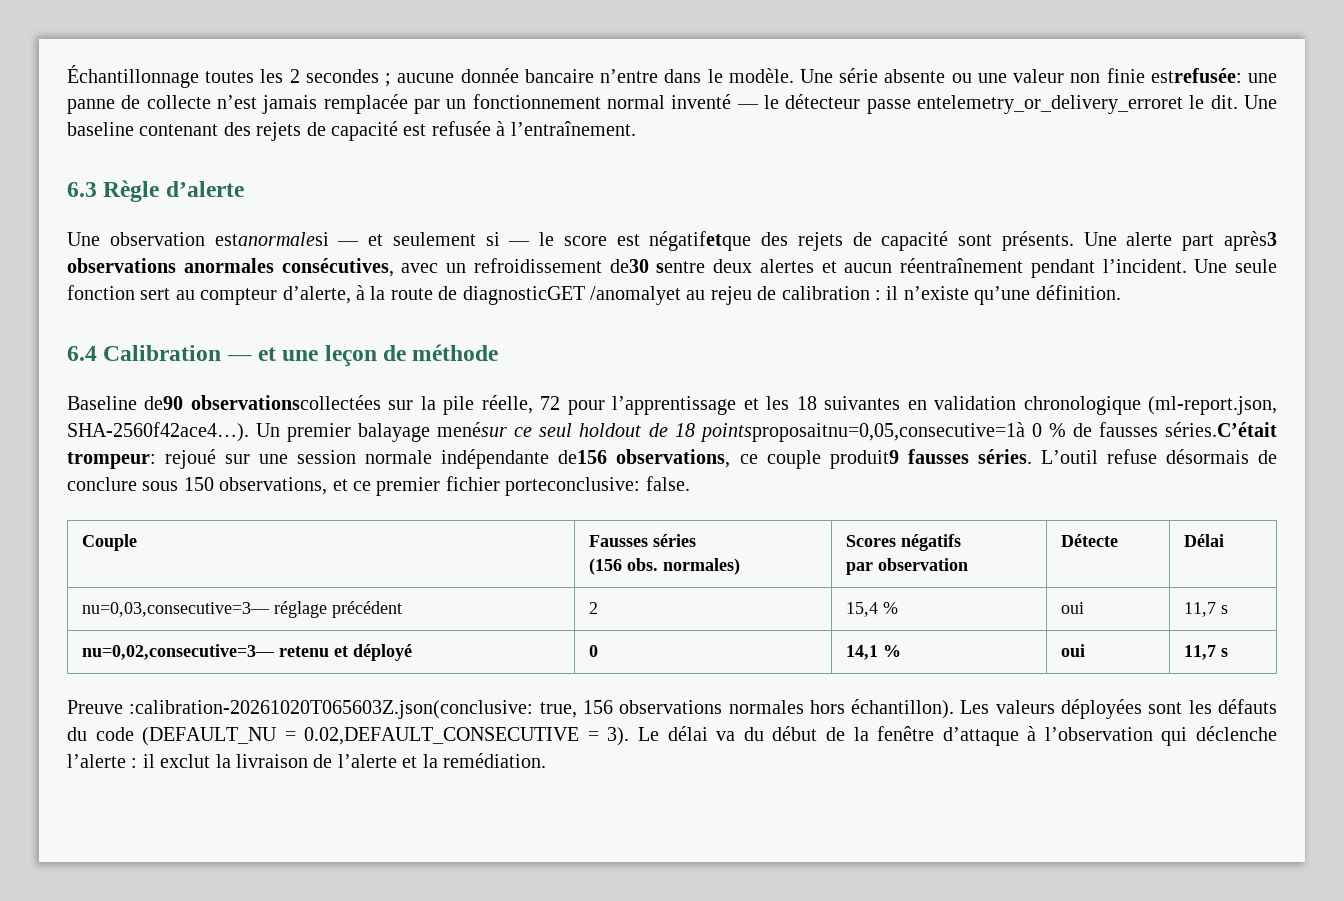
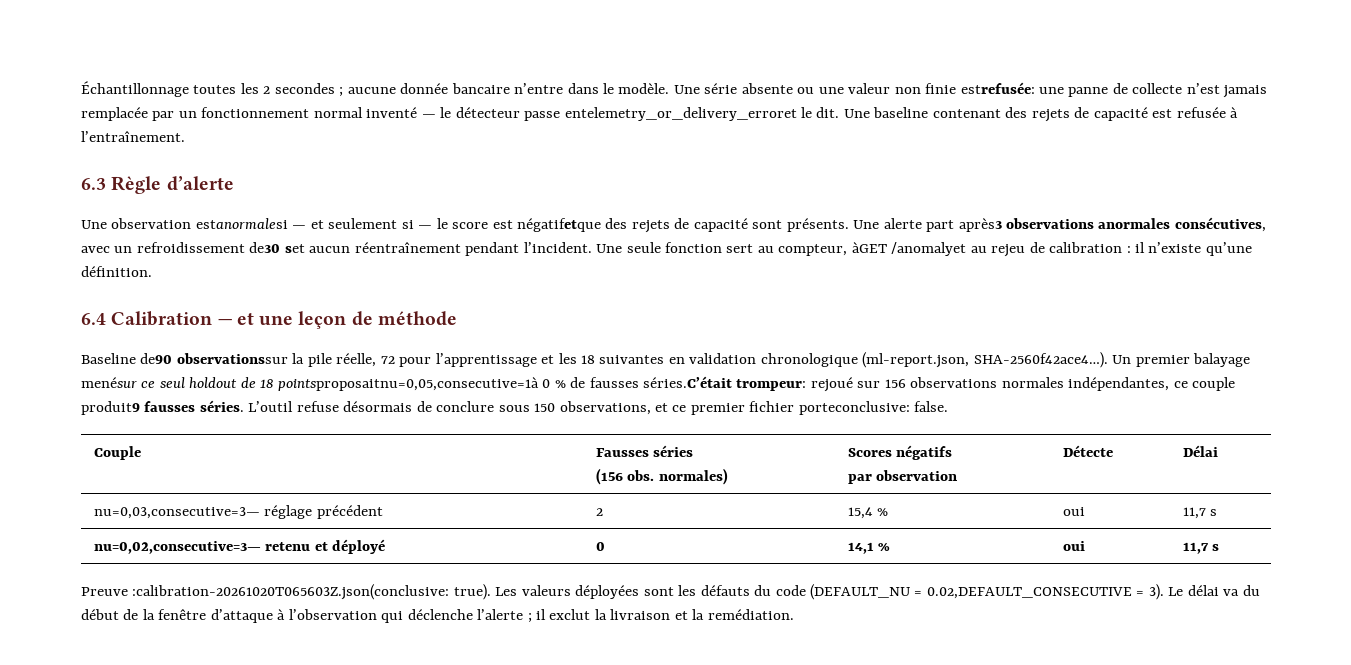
[656,259,837,273] sentre deux alertes et -> [284,244,305,253] set
[200,285,585,305] compteur d’alerte, à la route de diagnosticGET -> [778,242,887,256] compteur, àGET
[190,395,414,410] observationscollectées sur -> [176,353,288,364] observationssur
[259,449,731,469] une session normale indépendante de156 observations, -> [884,377,1170,391] 156 observations normales indépendantes,
[539,699,955,719] true, 156 observations normales hors échantillon). -> [453,584,491,600] true).
[131,758,138,768] : -> [527,613,532,623] ;
[313,754,397,768] de l’alerte -> (671, 614) none

